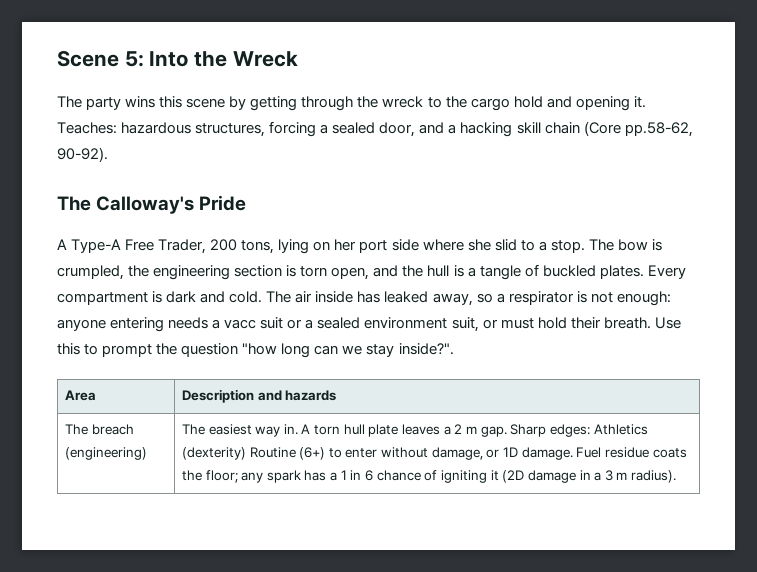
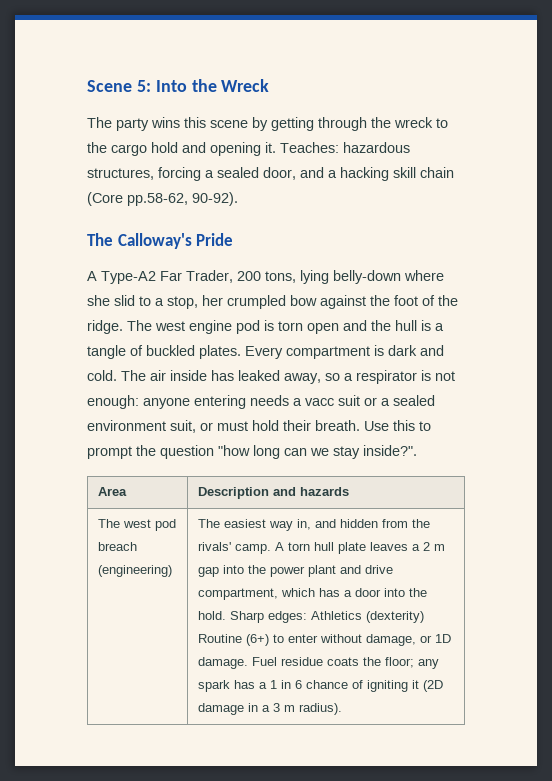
[71,239,155,253] Type-A Free -> [101,271,182,284] Type-A2 Far
[313,239,419,253] on her port side -> [333,270,401,284] belly-down
[550,239,662,253] [57,265,283,280] stop. The bow is crumpled, the engineering section -> [167,295,458,309] [87,320,260,334] stop, her crumpled bow against the foot of the ridge. The west engine pod
[331,267,370,280] open, -> [307,323,339,334] open
(88, 429) none -> [123,519,177,531] west pod
[283,424,298,435] in. -> [297,519,431,530] [198,542,272,554] in, and hidden from the rivals' camp.
[480,426,507,437] gap. -> [198,565,394,577] [198,588,428,600] [198,611,227,620] gap into the power plant and drive compartment, which has a door into the hold.

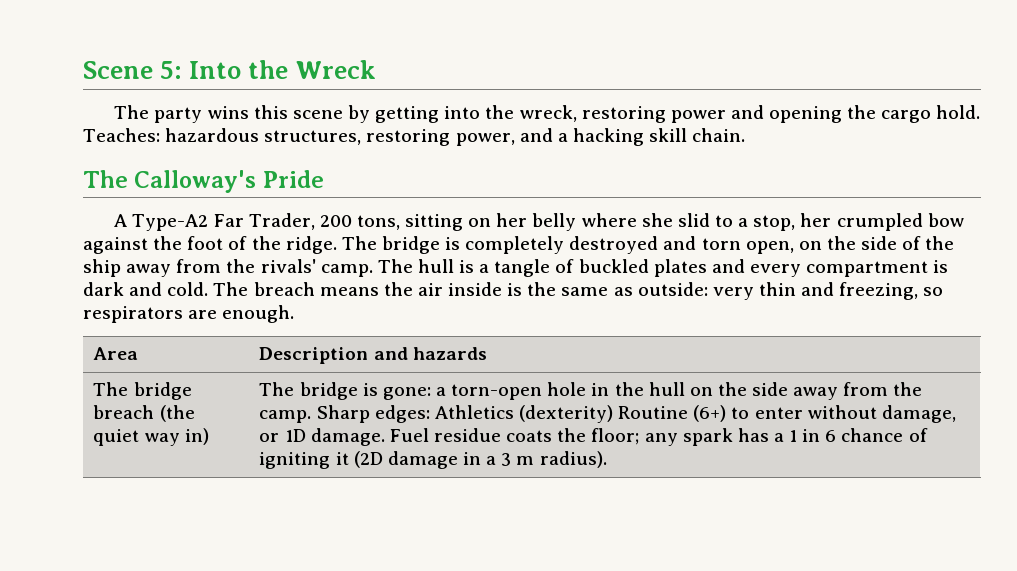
[318,117,448,131] [87,142,410,156] [87,167,454,181] [87,192,238,206] through the wreck to the cargo hold and opening it. Teaches: hazardous structures, forcing a sealed door, and a hacking skill chain (Core pp.58-62, 90-92). -> [444,105,981,123] [83,128,746,146] into the wreck, restoring power and opening the cargo hold. Teaches: hazardous structures, restoring power, and a hacking skill chain.
[300,270,401,284] lying belly-down -> [405,213,577,231] sitting on her belly
[155,320,391,334] west engine pod is torn open and the -> [381,236,955,254] [83,259,413,277] bridge is completely destroyed and torn open, on the side of the ship away from the rivals' camp. The
[199,345,283,359] plates. Every -> [653,259,801,277] plates and every
[150,370,455,384] [87,395,435,409] [87,420,431,433] [87,445,417,459] air inside has leaked away, so a respirator is not enough: anyone entering needs a vacc suit or a sealed environment suit, or must hold their breath. Use this to prompt the question "how long can we stay inside?". -> [253,282,944,300] [83,305,295,323] breach means the air inside is the same as outside: very thin and freezing, so respirators are enough.
[123,519,177,531] [98,542,138,551] [98,565,173,577] [198,519,431,531] [198,542,446,554] [198,565,394,577] [198,588,428,600] [198,611,227,620] west pod breach (engineering) | The easiest way in, and hidden from the rivals' camp. A torn hull plate leaves a 2 m gap into the power plant and drive compartment, which has a door into the hold. -> [133,382,192,400] [93,405,195,422] [93,428,209,446] [259,382,923,400] [259,410,312,423] bridge breach (the quiet way in) | The bridge is gone: a torn-open hole in the hull on the side away from the camp.

